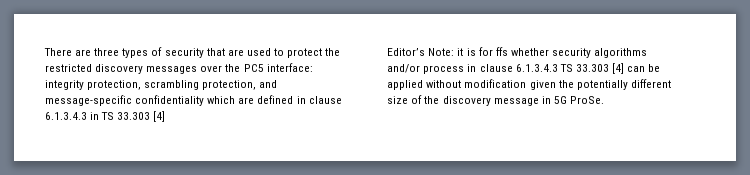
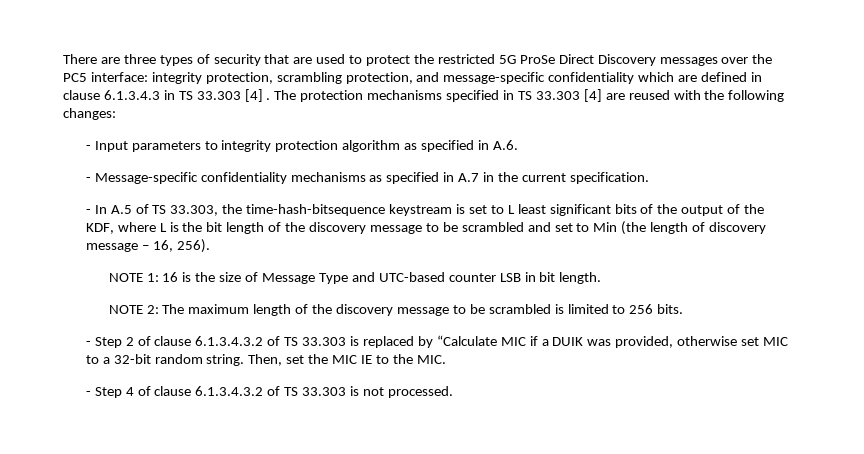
[95,64,144,74] discovery -> [498,54,656,66] 5G ProSe Direct Discovery
[387,47,648,58] [387,63,661,74] [387,79,671,90] [387,95,604,106] // Editor’s Note: it is for ffs whether security algorithms and/or process in clause 6.1.3.4.3 TS 33.303 [4] can be applied without modification given the potentially different size of the discovery message in 5G ProSe. -> [266,89,785,102] [63,108,116,120] [85,140,518,152] [85,172,649,184] [85,204,765,216] [85,221,767,235] [85,239,210,253] [108,272,602,284] [108,304,684,316] [85,335,789,348] [85,354,446,366] [85,386,453,398] . The protection mechanisms specified in TS 33.303 [4] are reused with the following changes: // - Input parameters to integrity protection algorithm as specified in A.6. // - Message-specific confidentiality mechanisms as specified in A.7 in the current specification. // - In A.5 of TS 33.303, the time-hash-bitsequence keystream is set to L least significant bits of the output of the KDF, where L is the bit length of the discovery message to be scrambled and set to Min (the length of discovery message – 16, 256). // NOTE 1: 16 is the size of Message Type and UTC-based counter LSB in bit length. // NOTE 2: The maximum length of the discovery message to be scrambled is limited to 256 bits. // - Step 2 of clause 6.1.3.4.3.2 of TS 33.303 is replaced by “Calculate MIC if a DUIK was provided, otherwise set MIC to a 32-bit random string. Then, set the MIC IE to the MIC. // - Step 4 of clause 6.1.3.4.3.2 of TS 33.303 is not processed.

